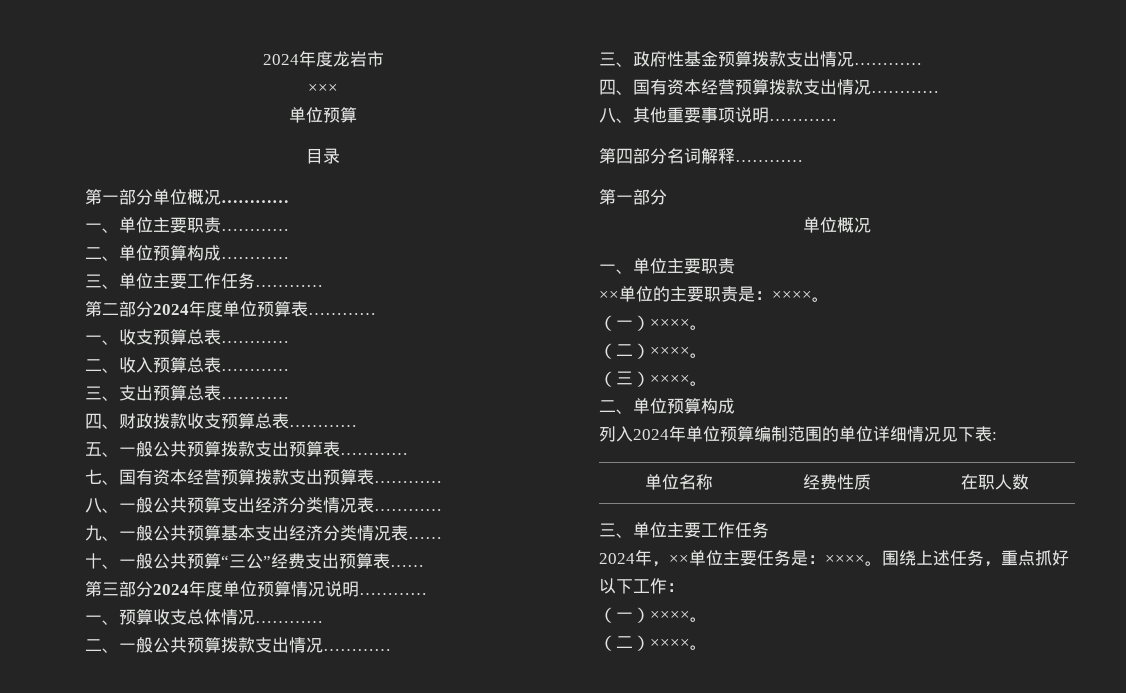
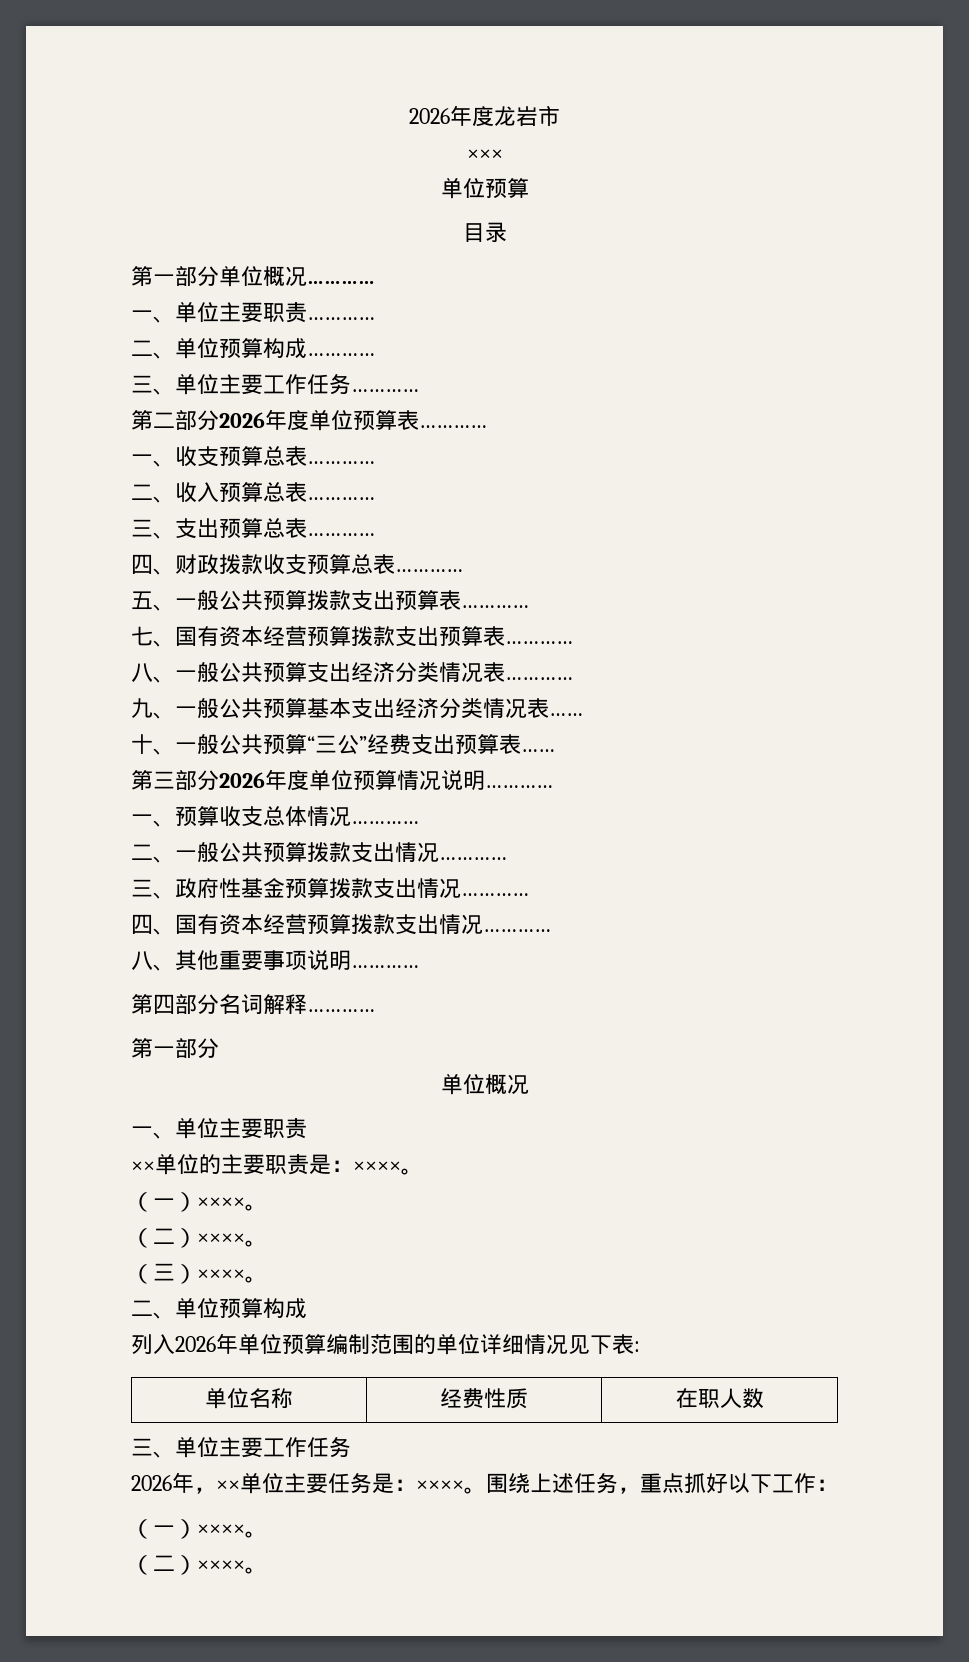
[262,54,299,65] 2024 -> [409,108,450,124] 2026
[153,304,189,315] 2024 -> [219,412,265,428] 2026
[153,584,189,595] 2024 -> [219,772,265,788] 2026
[633,429,669,440] 2024 -> [175,1336,216,1352] 2026
[599,553,635,564] 2024 -> [131,1475,172,1491] 2026

